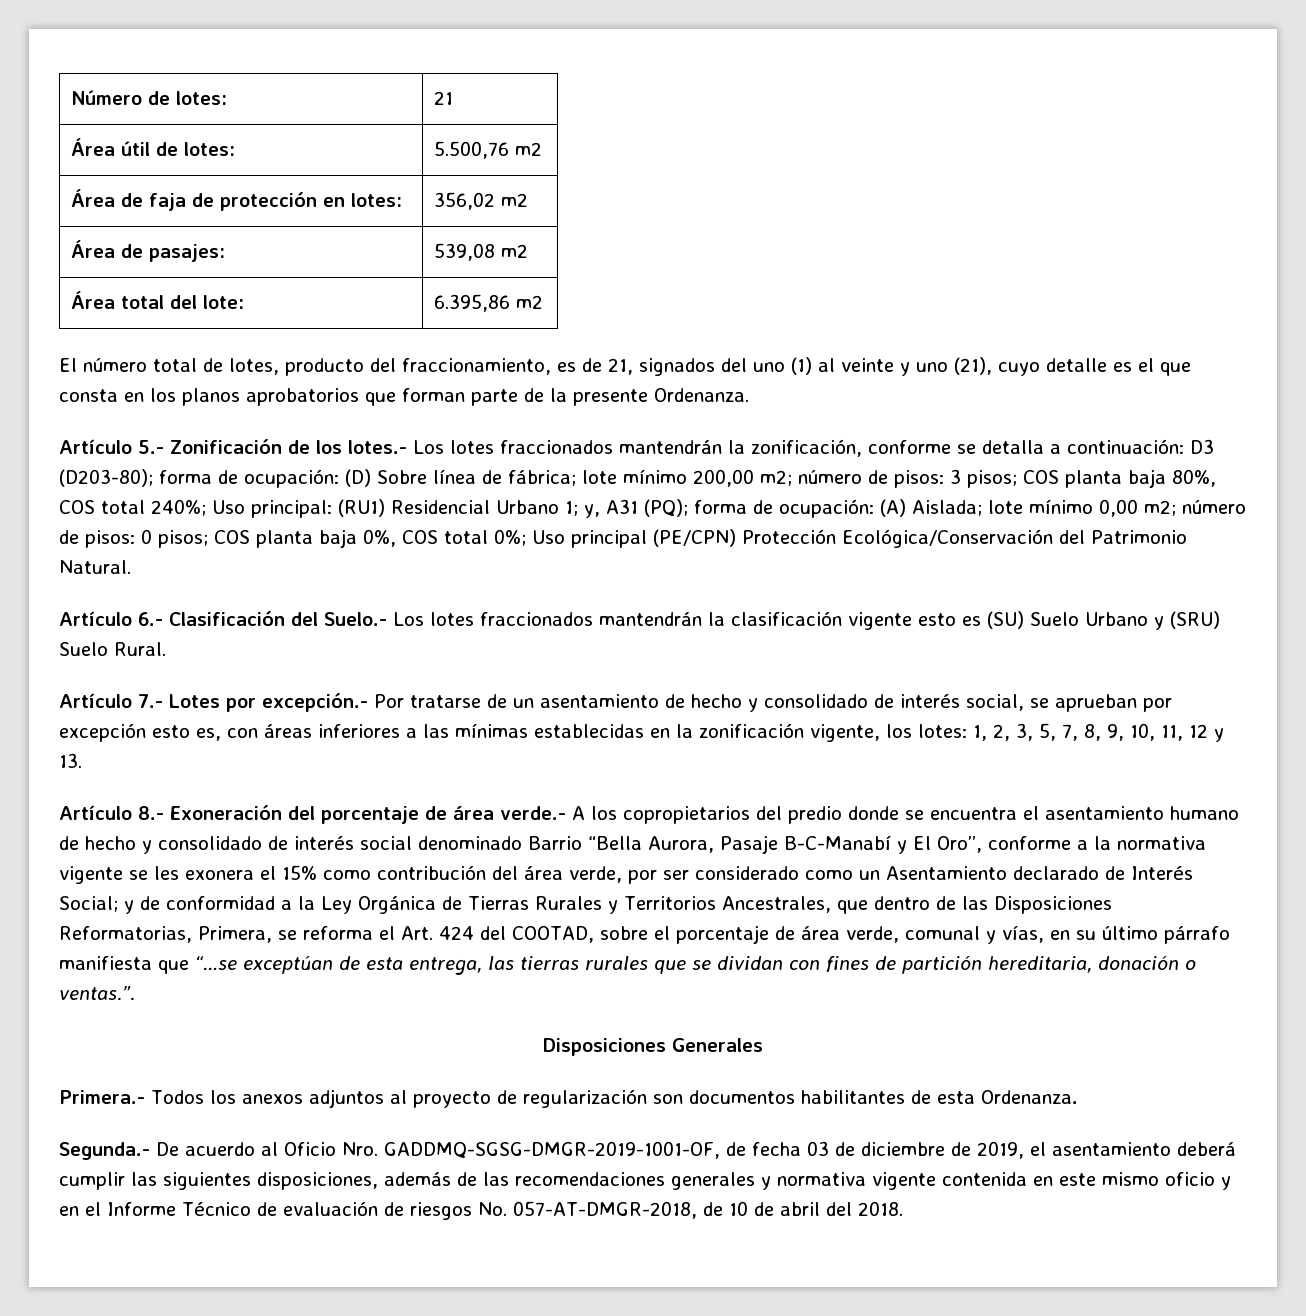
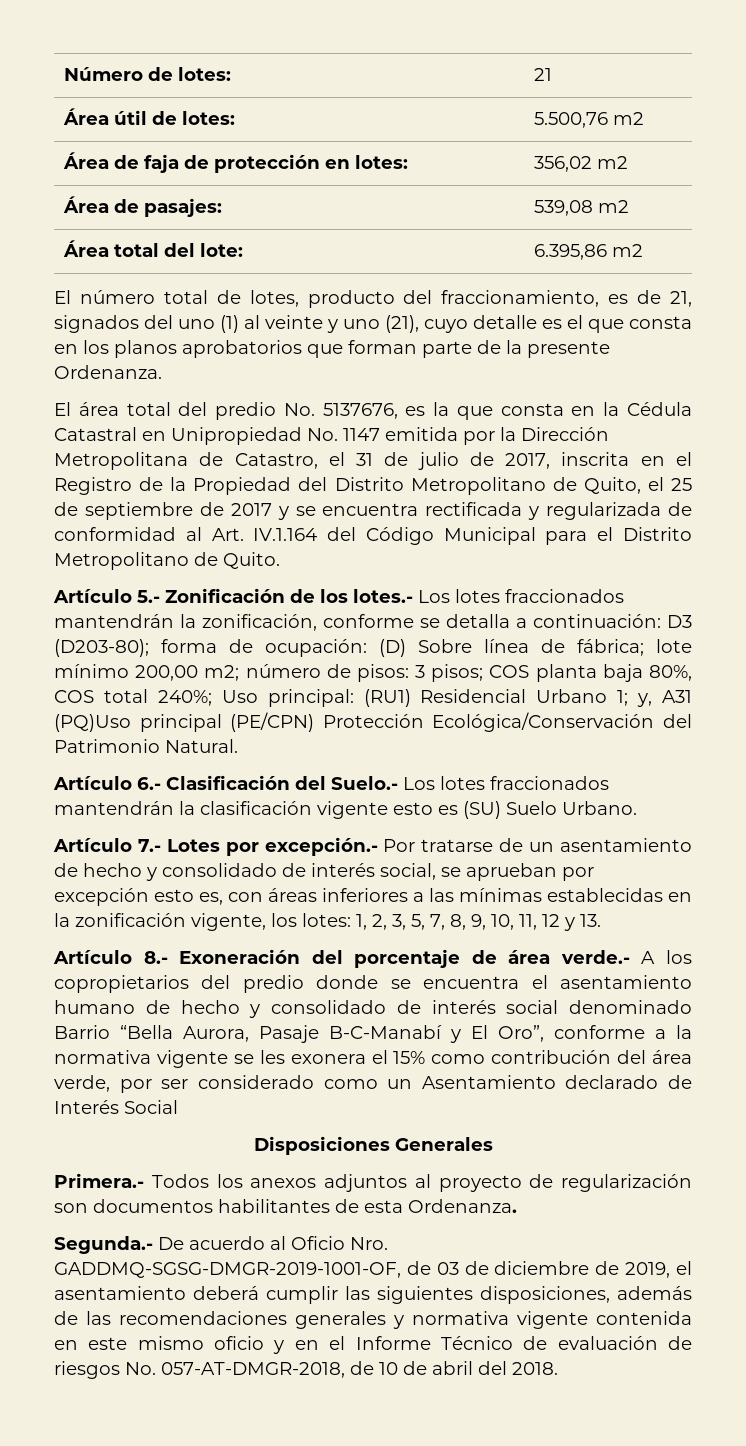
(749, 395) none -> [54,402,692,420] [54,427,609,445] [54,452,692,470] [54,477,693,495] [54,502,692,520] [54,527,692,545] [54,552,280,570] // El área total del predio No. 5137676, es la que consta en la Cédula Catastral en Unipropiedad No. 1147 emitida por la Dirección Metropolitana de Catastro, el 31 de julio de 2017, inscrita en el Registro de la Propiedad del Distrito Metropolitano de Quito, el 25 de septiembre de 2017 y se encuentra rectificada y regularizada de conformidad al Art. IV.1.164 del Código Municipal para el Distrito Metropolitano de Quito.
[644,499,1246,518] [59,529,565,548] (PQ); forma de ocupación: (A) Aislada; lote mínimo 0,00 m2; número de pisos: 0 pisos; COS planta baja 0%, COS total 0%; Uso -> [54,714,131,732] (PQ)Uso
[1085,611,1220,630] [59,642,166,656] Urbano y (SRU) Suelo Rural. -> [562,801,637,815] Urbano.
[59,896,1112,914] [59,925,1230,944] [59,956,1196,975] [59,986,135,1001] Social; y de conformidad a la Ley Orgánica de Tierras Rurales y Territorios Ancestrales, que dentro de las Disposiciones Reformatorias, Primera, se reforma el Art. 424 del COOTAD, sobre el porcentaje de área verde, comunal y vías, en su último párrafo manifiesta que “…se exceptúan de esta entrega, las tierras rurales que se dividan con fines de partición hereditaria, donación o ventas.”. -> [124,1100,178,1114] Social
[752,1142,801,1156] fecha -> (431, 1268) none

